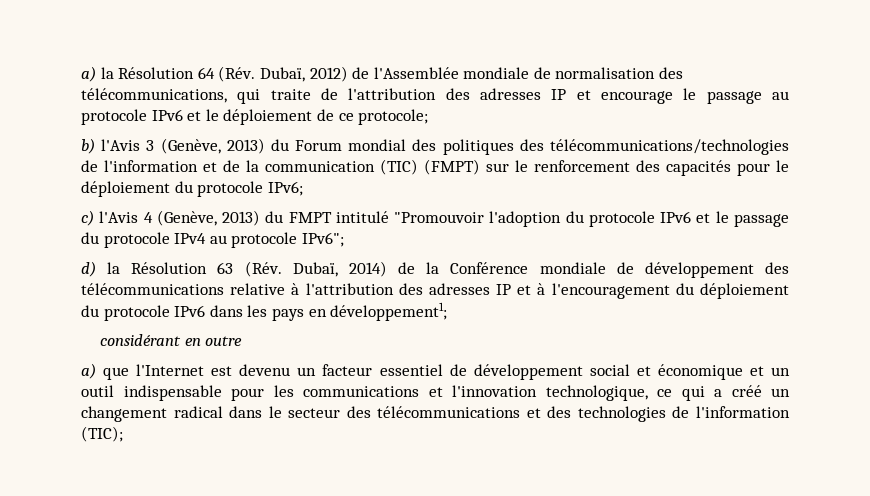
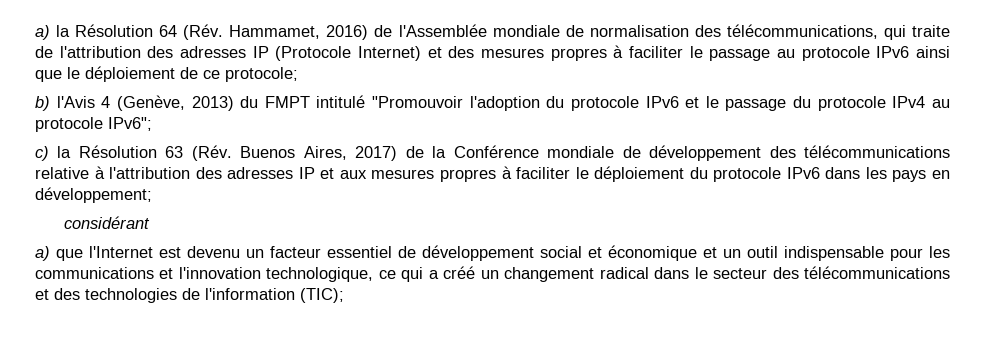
[259,66,348,82] Dubaï, 2012) -> [229,25,369,40] Hammamet, 2016)
[576,90,673,104] et encourage -> [275,45,683,61] (Protocole Internet) et des mesures propres à faciliter
[187,111,202,121] et -> [915,46,950,58] [35,70,62,82] ainsi que
[146,138,789,155] [81,159,789,176] [81,181,303,197] [81,210,139,226] 3 (Genève, 2013) du Forum mondial des politiques des télécommunications/technologies de l'information et de la communication (TIC) (FMPT) sur le renforcement des capacités pour le déploiement du protocole IPv6; // c) l'Avis -> (95, 102) none
[81,261,96,277] d) -> [35,146,49,161] c)
[292,261,387,277] Dubaï, 2014) -> [240,146,398,161] Buenos Aires, 2017)
[537,283,694,299] à l'encouragement du -> [339,166,589,182] aux mesures propres à faciliter le
[330,302,448,321] développement1; -> [35,187,152,203] développement;
[184,336,243,346] en outre -> (151, 222) none

